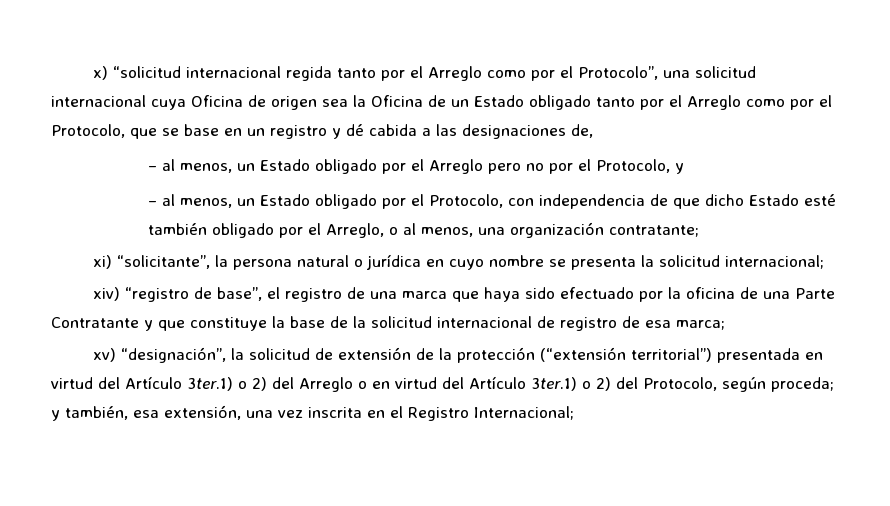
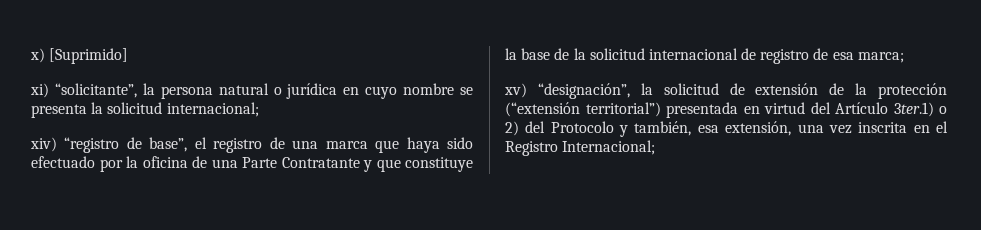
[113,66,757,81] [51,95,832,110] [51,124,593,139] [148,159,685,174] [148,194,837,209] [148,222,700,238] “solicitud internacional regida tanto por el Arreglo como por el Protocolo”, una solicitud internacional cuya Oficina de origen sea la Oficina de un Estado obligado tanto por el Arreglo como por el Protocolo, que se base en un registro y dé cabida a las designaciones de, // – al menos, un Estado obligado por el Arreglo pero no por el Protocolo, y // – al menos, un Estado obligado por el Protocolo, con independencia de que dicho Estado esté también obligado por el Arreglo, o al menos, una organización contratante; -> [49,48,129,64] [Suprimido]
[299,376,834,392] Arreglo o en virtud del Artículo 3ter.1) o 2) del Protocolo, según proceda; -> [550,121,614,133] Protocolo

